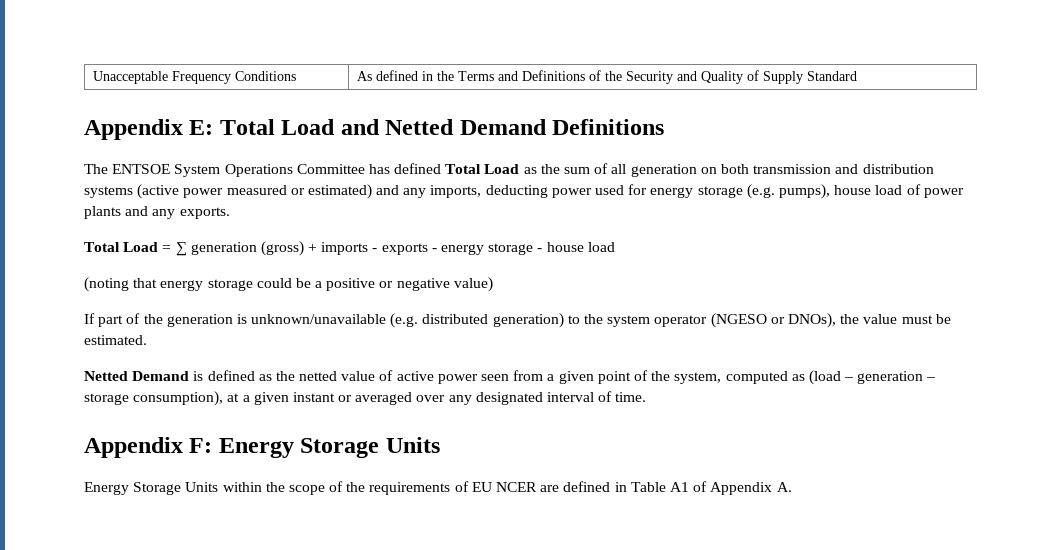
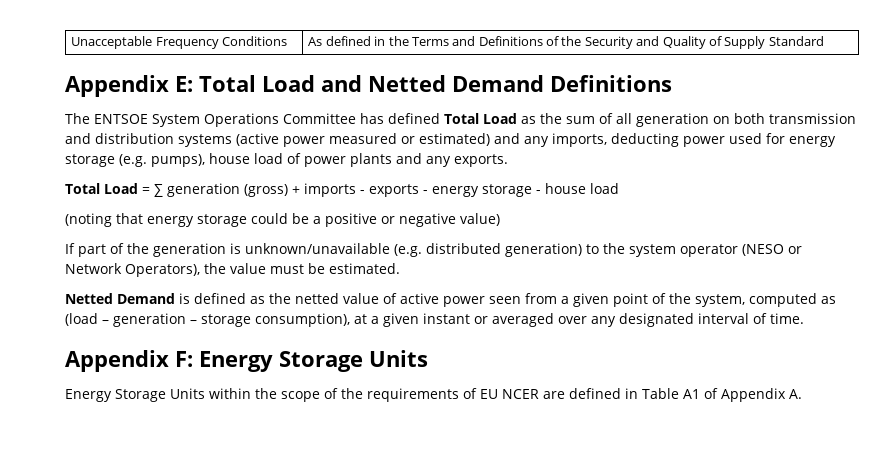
[710,313,836,328] (NGESO or DNOs), -> [742,244,802,256] [65,263,200,277] (NESO or Network Operators),

